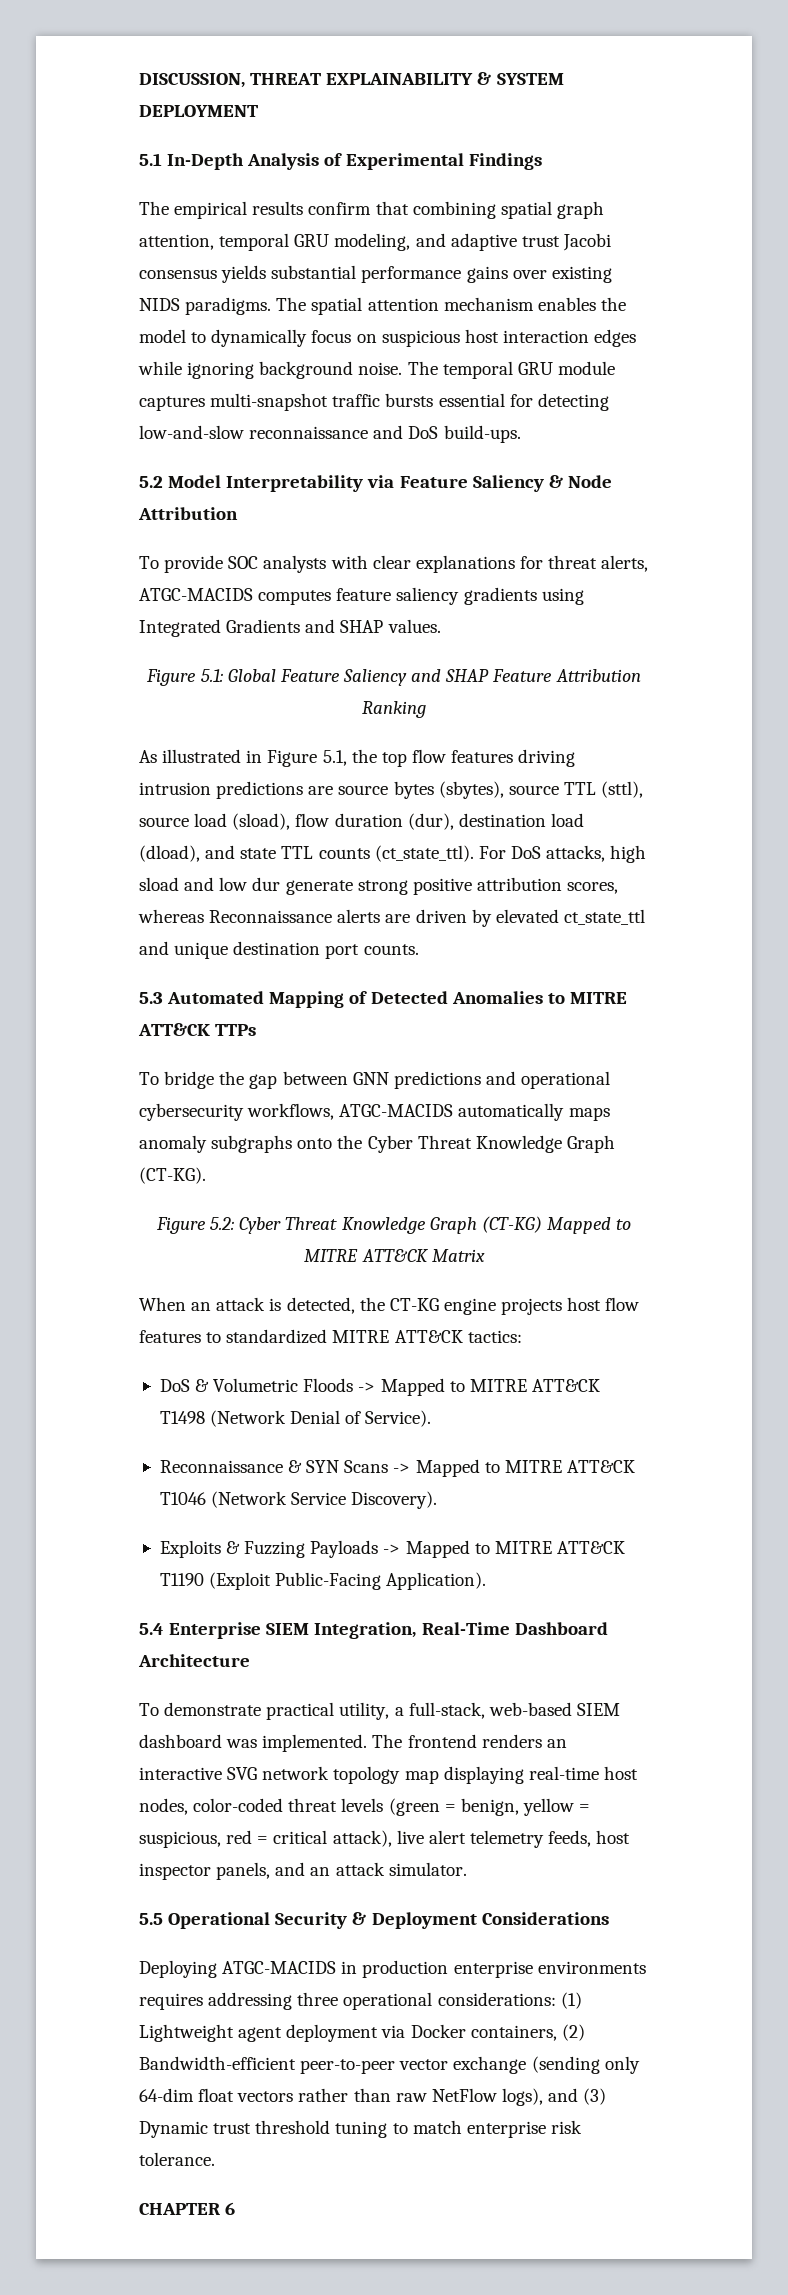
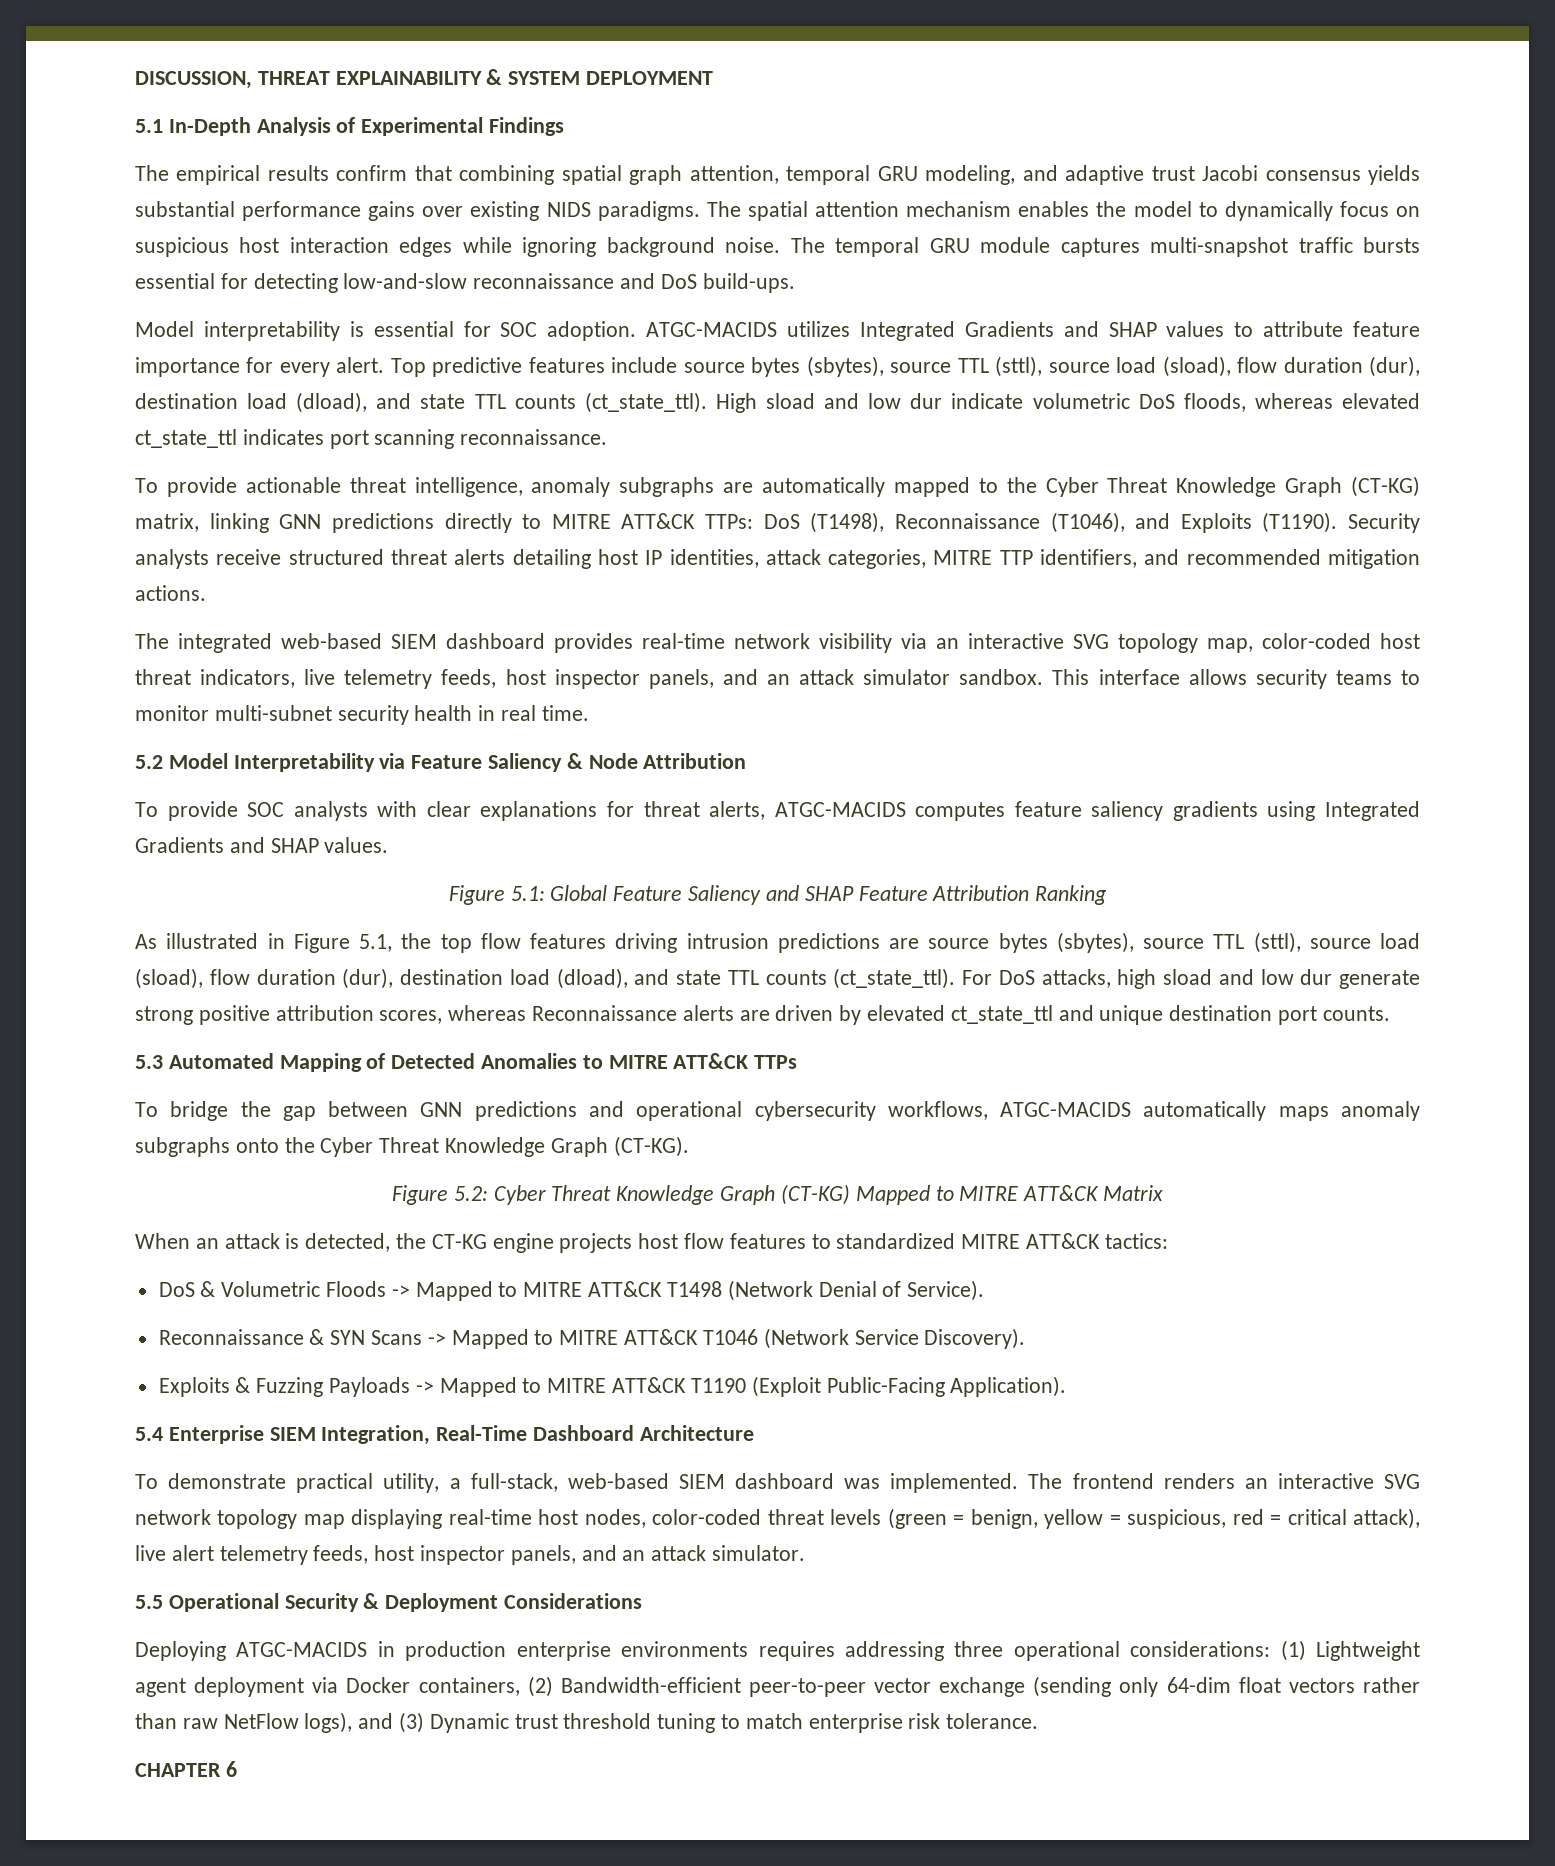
(521, 434) none -> [135,321,1420,341] [135,356,1420,377] [135,392,1420,413] [135,429,608,449] [135,476,1420,497] [135,512,1420,533] [135,549,1420,569] [135,585,206,601] [135,633,1420,653] [135,669,1420,689] [135,705,589,725] // Model interpretability is essential for SOC adoption. ATGC-MACIDS utilizes Integrated Gradients and SHAP values to attribute feature importance for every alert. Top predictive features include source bytes (sbytes), source TTL (sttl), source load (sload), flow duration (dur), destination load (dload), and state TTL counts (ct_state_ttl). High sload and low dur indicate volumetric DoS floods, whereas elevated ct_state_ttl indicates port scanning reconnaissance. // To provide actionable threat intelligence, anomaly subgraphs are automatically mapped to the Cyber Threat Knowledge Graph (CT-KG) matrix, linking GNN predictions directly to MITRE ATT&CK TTPs: DoS (T1498), Reconnaissance (T1046), and Exploits (T1190). Security analysts receive structured threat alerts detailing host IP identities, attack categories, MITRE TTP identifiers, and recommended mitigation actions. // The integrated web-based SIEM dashboard provides real-time network visibility via an interactive SVG topology map, color-coded host threat indicators, live telemetry feeds, host inspector panels, and an attack simulator sandbox. This interface allows security teams to monitor multi-subnet security health in real time.

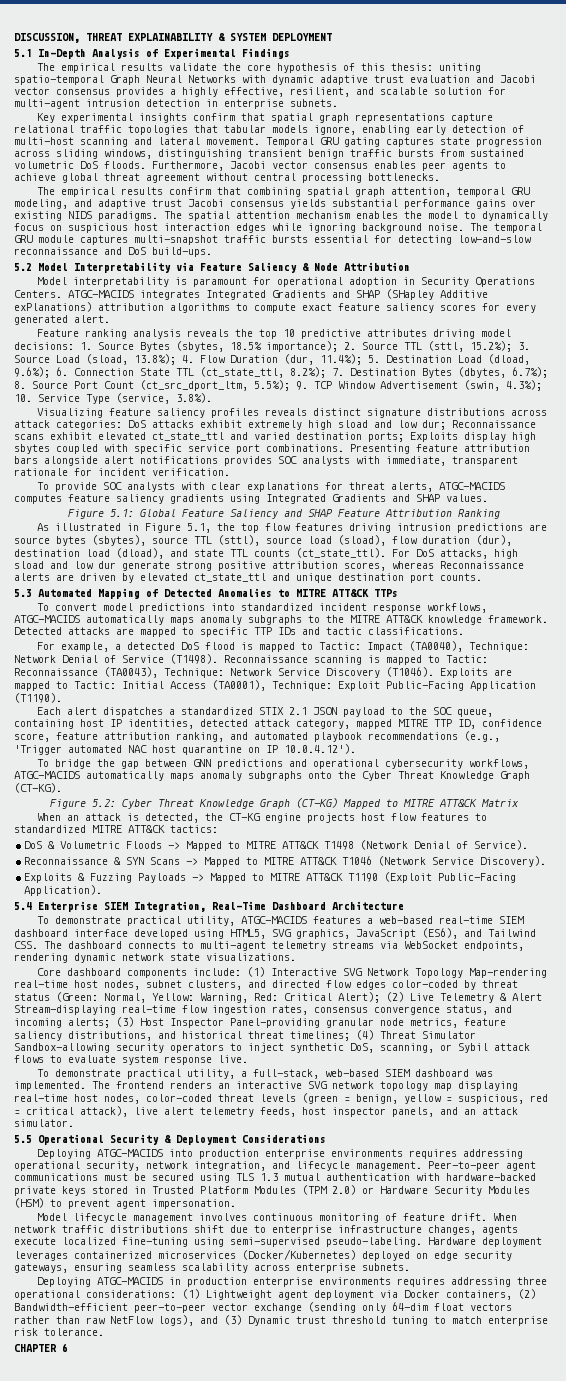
(565, 126) none -> [36,63,481,73] [14,75,536,85] [14,87,506,97] [14,99,338,109] [36,113,493,123] [14,125,524,135] [14,137,542,147] [14,149,524,159] [14,161,506,171] [14,173,440,183] // The empirical results validate the core hypothesis of this thesis: uniting spatio-temporal Graph Neural Networks with dynamic adaptive trust evaluation and Jacobi vector consensus provides a highly effective, resilient, and scalable solution for multi-agent intrusion detection in enterprise subnets. // Key experimental insights confirm that spatial graph representations capture relational traffic topologies that tabular models ignore, enabling early detection of multi-host scanning and lateral movement. Temporal GRU gating captures state progression across sliding windows, distinguishing transient benign traffic bursts from sustained volumetric DoS floods. Furthermore, Jacobi vector consensus enables peer agents to achieve global threat agreement without central processing bottlenecks.
[135,321,1420,341] [135,356,1420,377] [135,392,1420,413] [135,429,608,449] [135,476,1420,497] [135,512,1420,533] [135,549,1420,569] [135,585,206,601] [135,633,1420,653] [135,669,1420,689] [135,705,589,725] // Model interpretability is essential for SOC adoption. ATGC-MACIDS utilizes Integrated Gradients and SHAP values to attribute feature importance for every alert. Top predictive features include source bytes (sbytes), source TTL (sttl), source load (sload), flow duration (dur), destination load (dload), and state TTL counts (ct_state_ttl). High sload and low dur indicate volumetric DoS floods, whereas elevated ct_state_ttl indicates port scanning reconnaissance. // To provide actionable threat intelligence, anomaly subgraphs are automatically mapped to the Cyber Threat Knowledge Graph (CT-KG) matrix, linking GNN predictions directly to MITRE ATT&CK TTPs: DoS (T1498), Reconnaissance (T1046), and Exploits (T1190). Security analysts receive structured threat alerts detailing host IP identities, attack categories, MITRE TTP identifiers, and recommended mitigation actions. // The integrated web-based SIEM dashboard provides real-time network visibility via an interactive SVG topology map, color-coded host threat indicators, live telemetry feeds, host inspector panels, and an attack simulator sandbox. This interface allows security teams to monitor multi-subnet security health in real time. -> (212, 252) none
(747, 761) none -> [36,277,535,287] [14,289,488,300] [14,302,536,313] [14,315,110,325] [36,329,511,339] [14,341,530,352] [14,354,530,365] [14,367,548,378] [14,380,542,391] [14,393,212,404] [36,408,547,418] [14,420,536,430] [14,432,536,442] [14,444,530,454] [14,456,518,466] [14,468,230,476] // Model interpretability is paramount for operational adoption in Security Operations Centers. ATGC-MACIDS integrates Integrated Gradients and SHAP (SHapley Additive exPlanations) attribution algorithms to compute exact feature saliency scores for every generated alert. // Feature ranking analysis reveals the top 10 predictive attributes driving model decisions: 1. Source Bytes (sbytes, 18.5% importance); 2. Source TTL (sttl, 15.2%); 3. Source Load (sload, 13.8%); 4. Flow Duration (dur, 11.4%); 5. Destination Load (dload, 9.6%); 6. Connection State TTL (ct_state_ttl, 8.2%); 7. Destination Bytes (dbytes, 6.7%); 8. Source Port Count (ct_src_dport_ltm, 5.5%); 9. TCP Window Advertisement (swin, 4.3%); 10. Service Type (service, 3.8%). // Visualizing feature saliency profiles reveals distinct signature distributions across attack categories: DoS attacks exhibit extremely high sload and low dur; Reconnaissance scans exhibit elevated ct_state_ttl and varied destination ports; Exploits display high sbytes coupled with specific service port combinations. Presenting feature attribution bars alongside alert notifications provides SOC analysts with immediate, transparent rationale for incident verification.
(798, 1062) none -> [36,603,487,613] [14,615,548,625] [14,627,464,637] [36,641,529,652] [14,654,488,665] [14,667,512,678] [14,680,536,691] [14,693,62,703] [36,707,493,717] [14,719,542,729] [14,731,500,742] [14,744,356,755] // To convert model predictions into standardized incident response workflows, ATGC-MACIDS automatically maps anomaly subgraphs to the MITRE ATT&CK knowledge framework. Detected attacks are mapped to specific TTP IDs and tactic classifications. // For example, a detected DoS flood is mapped to Tactic: Impact (TA0040), Technique: Network Denial of Service (T1498). Reconnaissance scanning is mapped to Tactic: Reconnaissance (TA0043), Technique: Network Service Discovery (T1046). Exploits are mapped to Tactic: Initial Access (TA0001), Technique: Exploit Public-Facing Application (T1190). // Each alert dispatches a standardized STIX 2.1 JSON payload to the SOC queue, containing host IP identities, detected attack category, mapped MITRE TTP ID, confidence score, feature attribution ranking, and automated playbook recommendations (e.g., 'Trigger automated NAC host quarantine on IP 10.0.4.12').
(754, 1433) none -> [36,916,524,926] [14,928,536,939] [14,941,524,951] [14,953,296,963] [36,967,547,978] [14,980,518,990] [14,992,542,1003] [14,1005,512,1015] [14,1017,506,1028] [14,1030,476,1041] [14,1043,530,1053] [14,1055,248,1065] // To demonstrate practical utility, ATGC-MACIDS features a web-based real-time SIEM dashboard interface developed using HTML5, SVG graphics, JavaScript (ES6), and Tailwind CSS. The dashboard connects to multi-agent telemetry streams via WebSocket endpoints, rendering dynamic network state visualizations. // Core dashboard components include: (1) Interactive SVG Network Topology Map—rendering real-time host nodes, subnet clusters, and directed flow edges color-coded by threat status (Green: Normal, Yellow: Warning, Red: Critical Alert); (2) Live Telemetry & Alert Stream—displaying real-time flow ingestion rates, consensus convergence status, and incoming alerts; (3) Host Inspector Panel—providing granular node metrics, feature saliency distributions, and historical threat timelines; (4) Threat Simulator Sandbox—allowing security operators to inject synthetic DoS, scanning, or Sybil attack flows to evaluate system response live.
(643, 1601) none -> [36,1149,523,1159] [14,1161,536,1171] [14,1173,536,1183] [14,1185,530,1196] [14,1198,236,1209] [36,1213,517,1223] [14,1225,518,1235] [14,1237,542,1247] [14,1249,512,1261] [14,1263,410,1273] // Deploying ATGC-MACIDS into production enterprise environments requires addressing operational security, network integration, and lifecycle management. Peer-to-peer agent communications must be secured using TLS 1.3 mutual authentication with hardware-backed private keys stored in Trusted Platform Modules (TPM 2.0) or Hardware Security Modules (HSM) to prevent agent impersonation. // Model lifecycle management involves continuous monitoring of feature drift. When network traffic distributions shift due to enterprise infrastructure changes, agents execute localized fine-tuning using semi-supervised pseudo-labeling. Hardware deployment leverages containerized microservices (Docker/Kubernetes) deployed on edge security gateways, ensuring seamless scalability across enterprise subnets.

